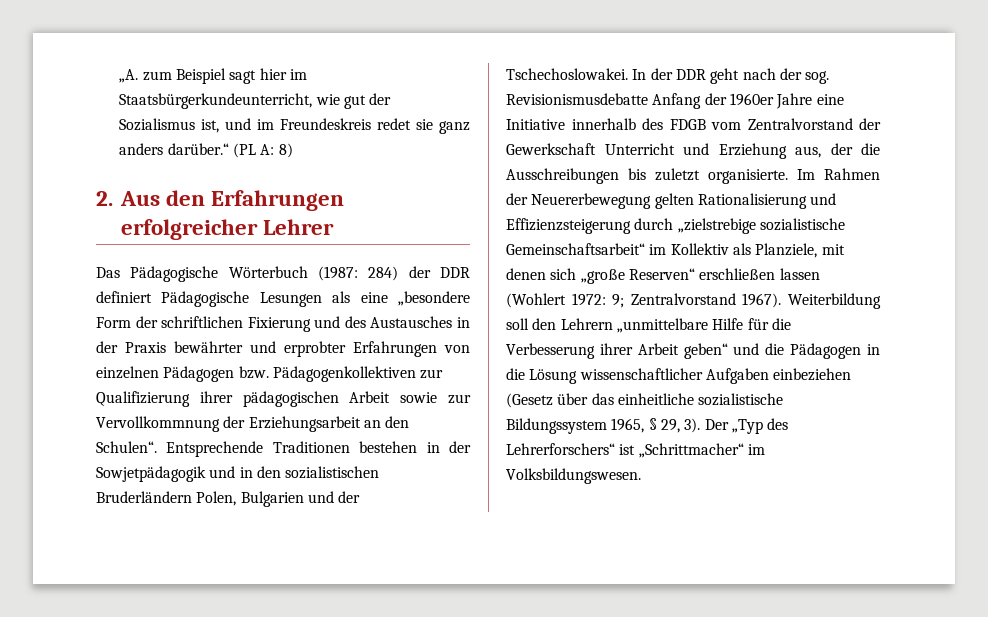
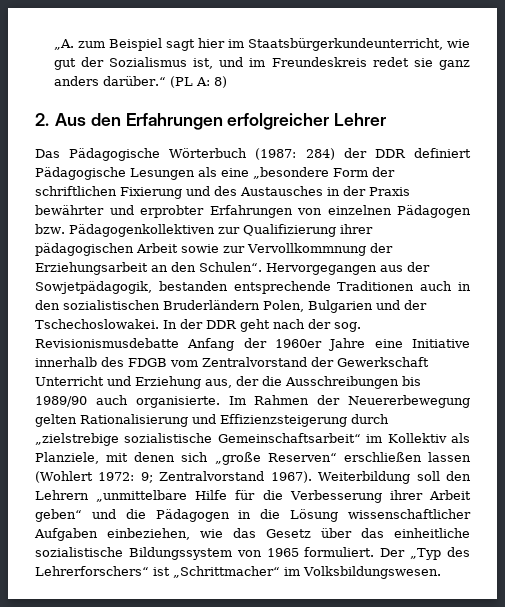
[166,441,472,457] [96,466,236,482] Entsprechende Traditionen bestehen in der Sowjetpädagogik und -> [266,262,430,275] [35,281,453,294] Hervorgegangen aus der Sowjetpädagogik, bestanden entsprechende Traditionen auch
[655,168,700,181] zuletzt -> [35,395,128,407] 1989/90 auch
[773,368,852,381] [506,393,553,408] einbeziehen (Gesetz -> [107,528,311,540] einbeziehen, wie das Gesetz
[611,418,701,433] 1965, § 29, 3). -> [236,547,375,557] von 1965 formuliert.

